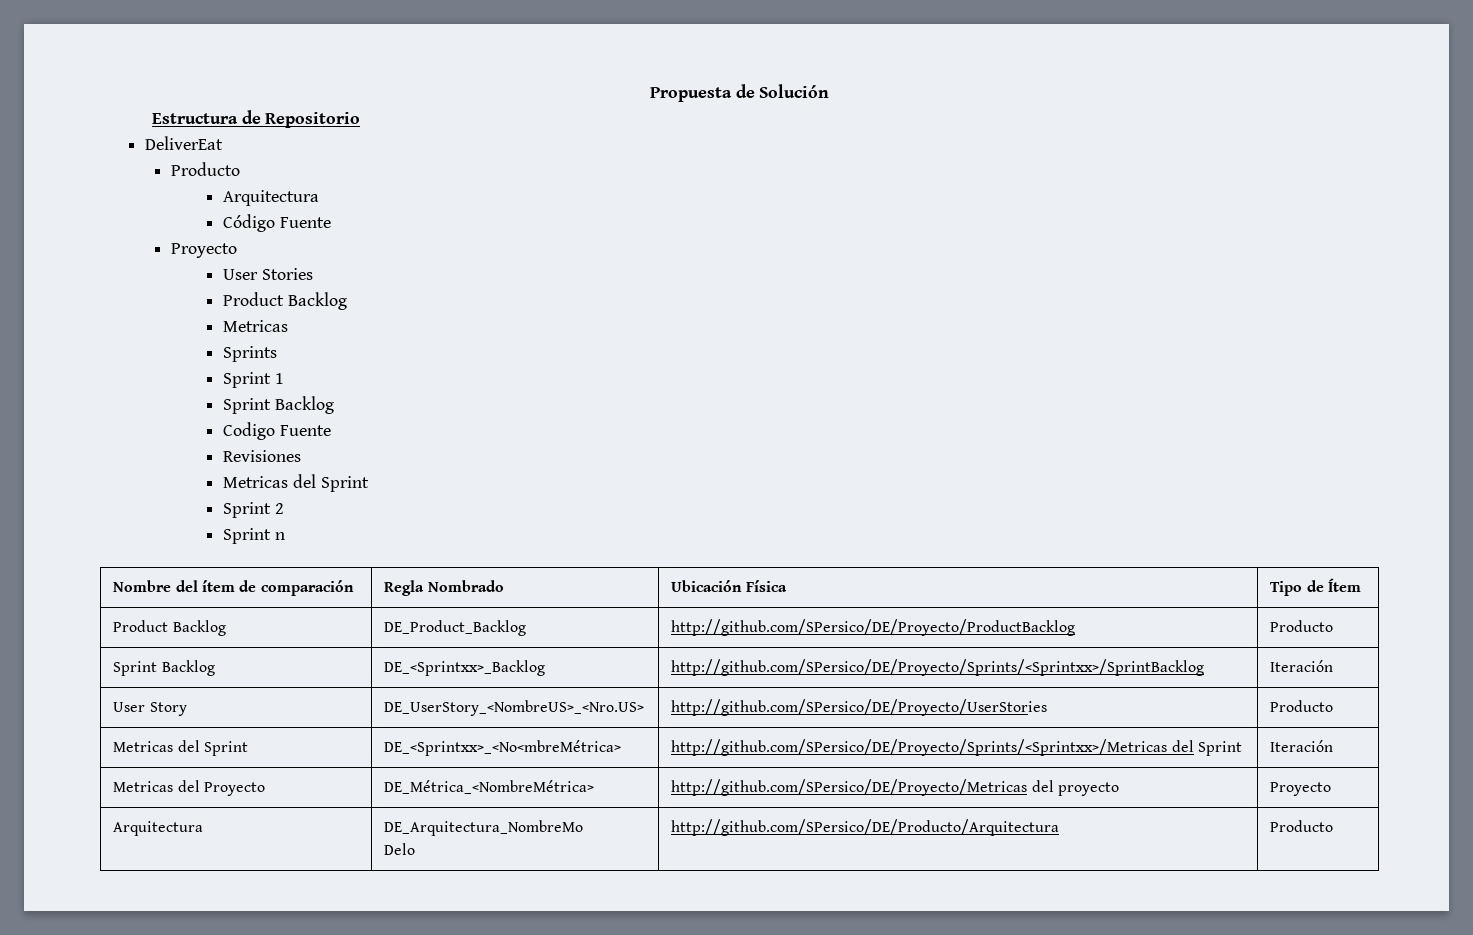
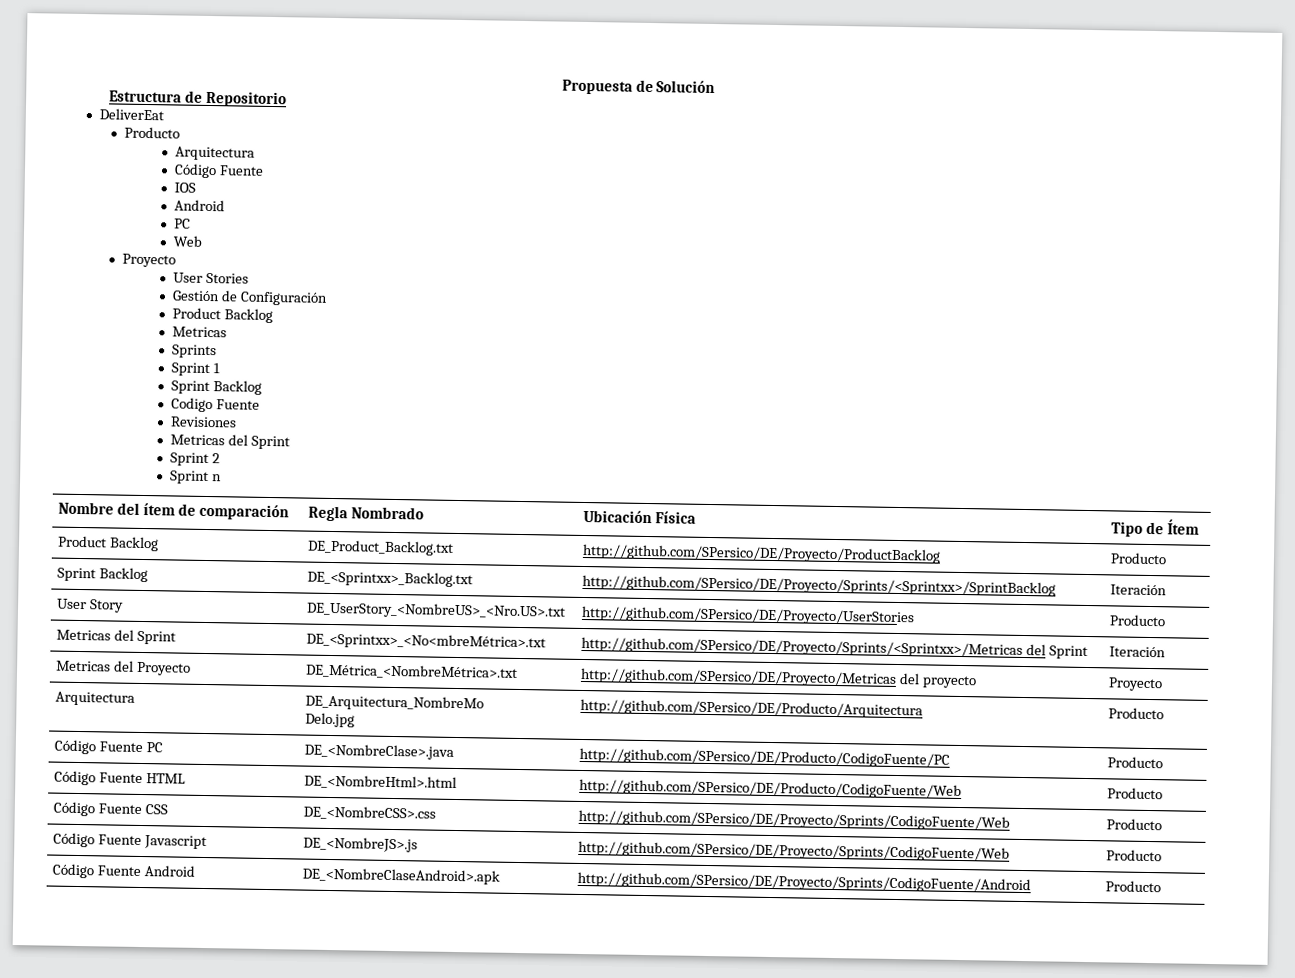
(331, 222) none -> [173,182,196,193] [173,199,225,212] [173,218,191,229] [172,235,202,247] // IOS // Android // PC // Web
(313, 274) none -> [171,290,328,306] // Gestión de Configuración
[384,620,527,636] DE_Product_Backlog -> [307,539,455,556] DE_Product_Backlog.txt
[384,660,546,676] DE_<Sprintxx>_Backlog -> [307,570,474,588] DE_<Sprintxx>_Backlog.txt
[384,700,645,716] DE_UserStory_<NombreUS>_<Nro.US> -> [306,601,567,620] DE_UserStory_<NombreUS>_<Nro.US>.txt
[384,740,622,756] DE_<Sprintxx>_<No<mbreMétrica> -> [306,632,547,651] DE_<Sprintxx>_<No<mbreMétrica>.txt
[384,780,595,794] DE_Métrica_<NombreMétrica> -> [305,663,519,680] DE_Métrica_<NombreMétrica>.txt
[384,843,416,855] Delo -> [305,712,356,728] Delo.jpg
(1334, 826) none -> [54,739,164,755] [304,743,455,760] [579,747,951,768] [1107,756,1164,769] [54,770,187,786] [304,774,458,791] [579,778,963,800] [1107,787,1164,800] [53,801,169,817] [303,805,437,821] [578,809,1011,831] [1106,818,1163,831] [53,832,208,850] [303,836,419,853] [578,840,1011,862] [1106,849,1163,862] [52,863,196,879] [302,867,501,885] [577,871,1032,894] [1105,880,1162,893] // Código Fuente PC | DE_<NombreClase>.java | http://github.com/SPersico/DE/Producto/CodigoFuente/PC | Producto // Código Fuente HTML | DE_<NombreHtml>.html | http://github.com/SPersico/DE/Producto/CodigoFuente/Web | Producto // Código Fuente CSS | DE_<NombreCSS>.css | http://github.com/SPersico/DE/Proyecto/Sprints/CodigoFuente/Web | Producto // Código Fuente Javascript | DE_<NombreJS>.js | http://github.com/SPersico/DE/Proyecto/Sprints/CodigoFuente/Web | Producto // Código Fuente Android | DE_<NombreClaseAndroid>.apk | http://github.com/SPersico/DE/Proyecto/Sprints/CodigoFuente/Android | Producto

